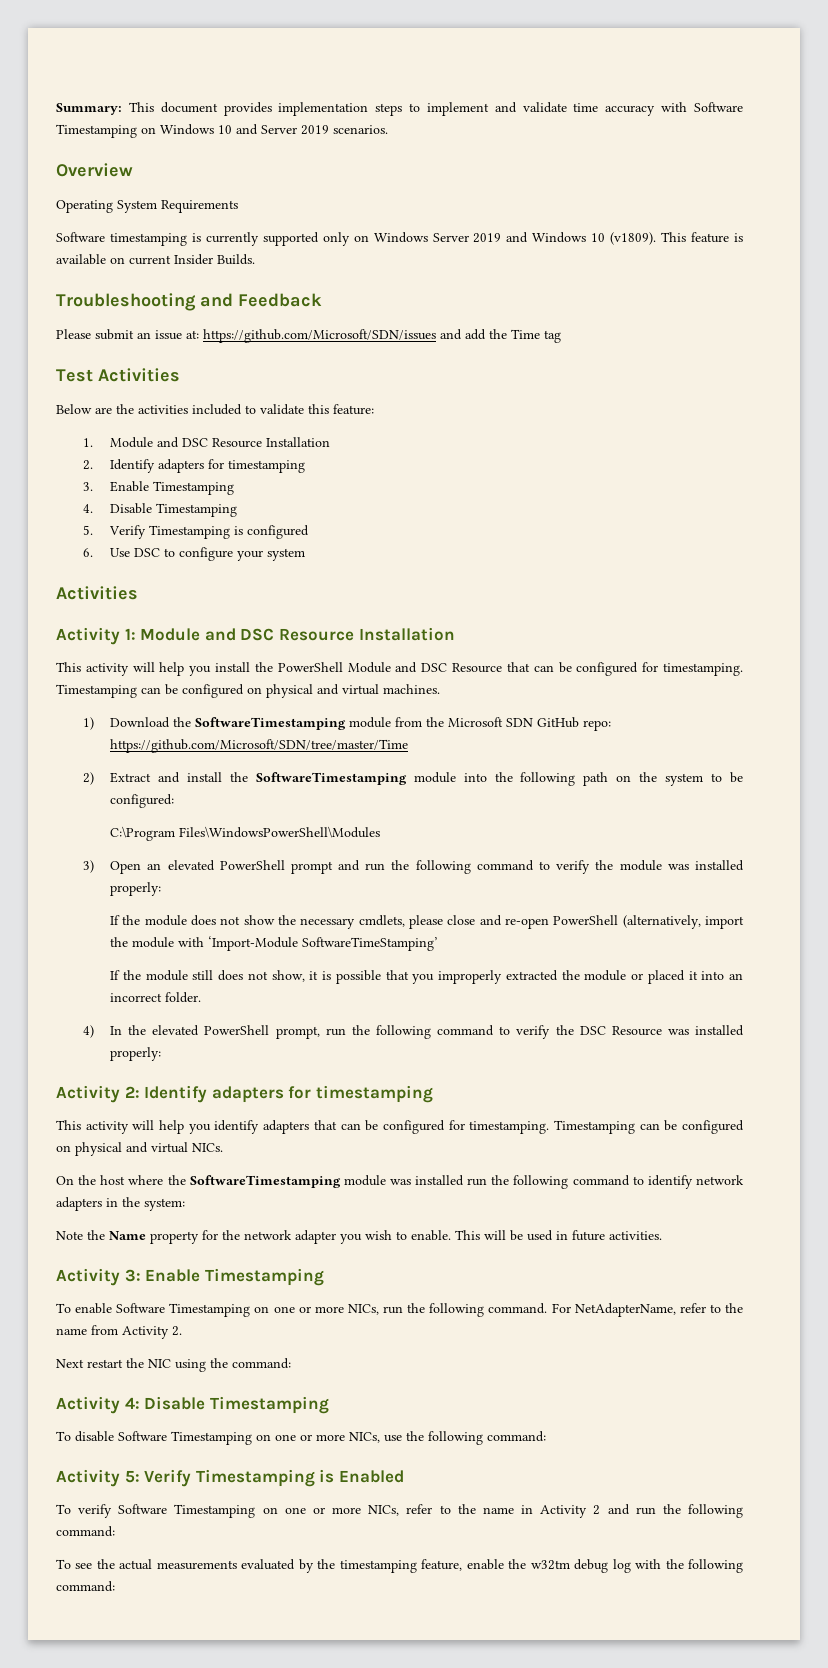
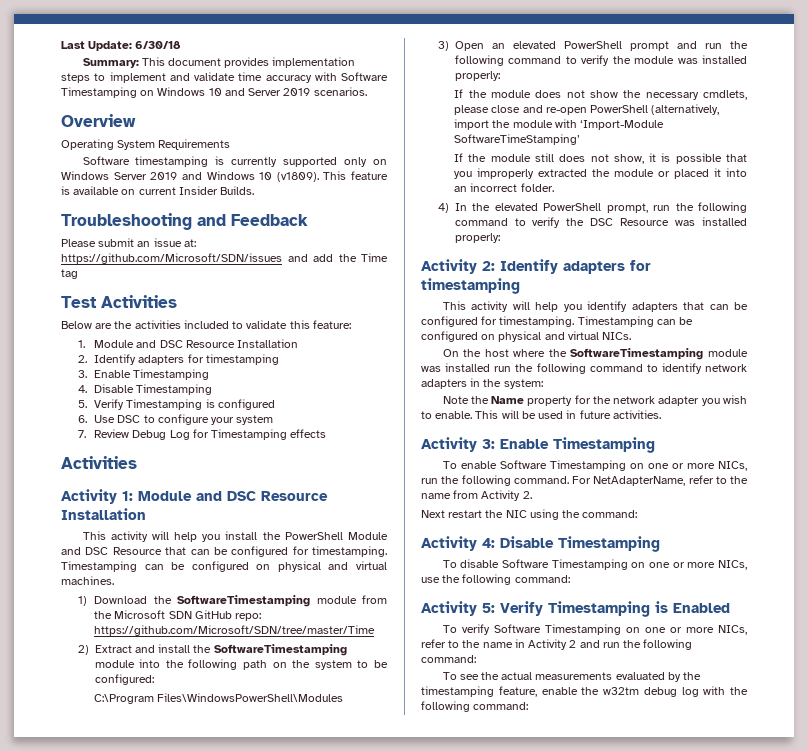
(56, 109) none -> [61,41,182,51] Last Update: 6/30/18 //
(306, 554) none -> [77,429,327,440] // 7. Review Debug Log for Timestamping effects

